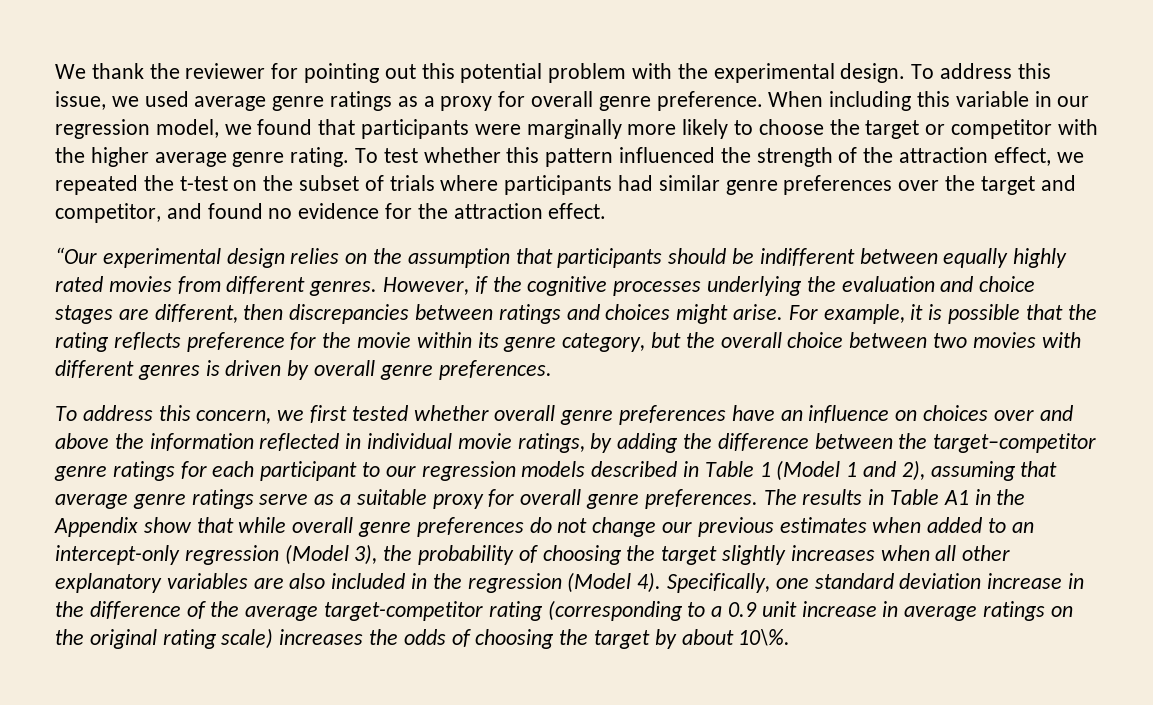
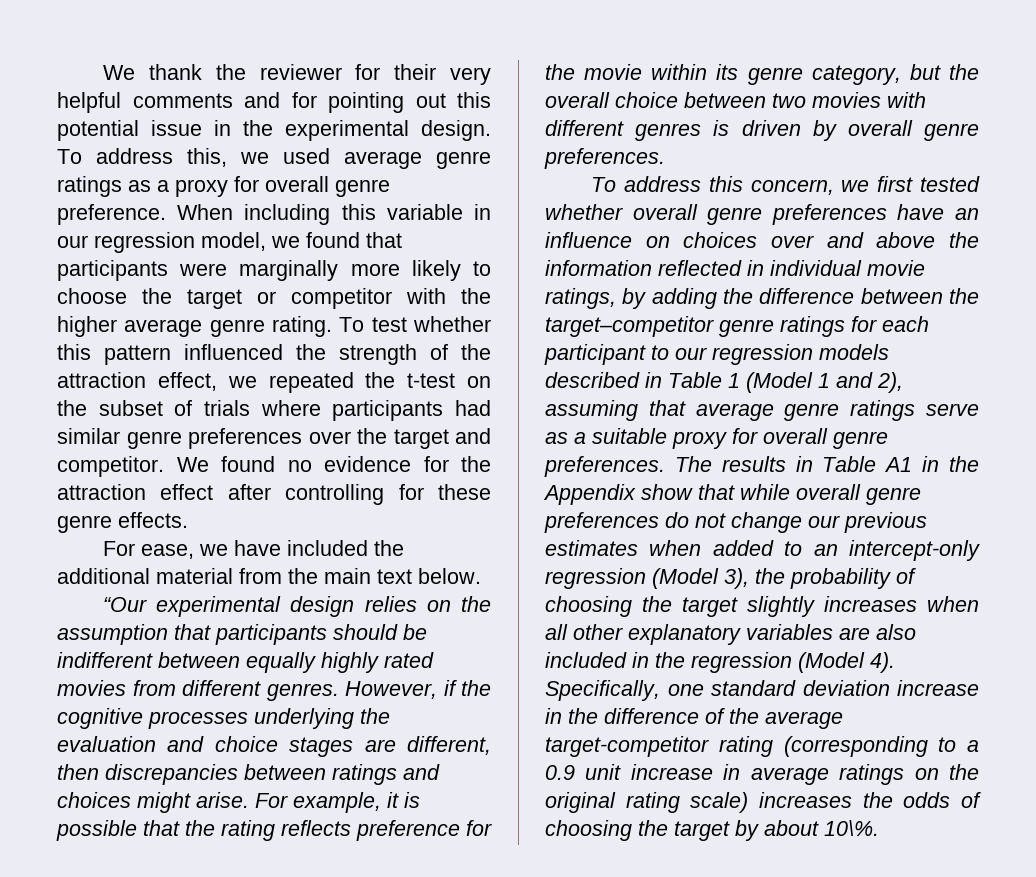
(299, 71) none -> [394,64,491,85] [57,92,317,113] their very helpful comments and for
[548,63,673,83] problem with -> [151,120,231,136] issue in
[1017,63,1051,79] [55,91,106,110] this issue, -> [187,148,227,167] this,
[55,203,202,223] competitor, and -> [57,456,209,477] competitor. We
[548,203,607,219] effect. -> [160,484,491,505] [57,512,188,533] [103,540,405,559] [57,568,481,584] effect after controlling for these genre effects. // For ease, we have included the additional material from the main text below.

